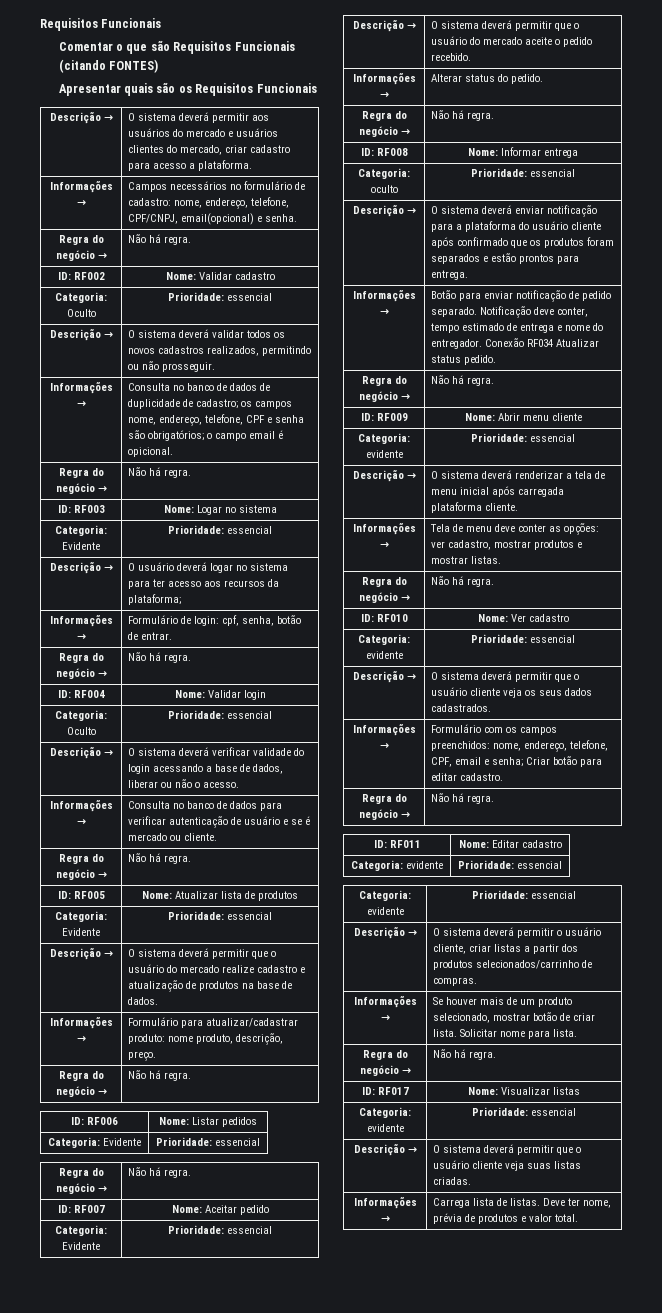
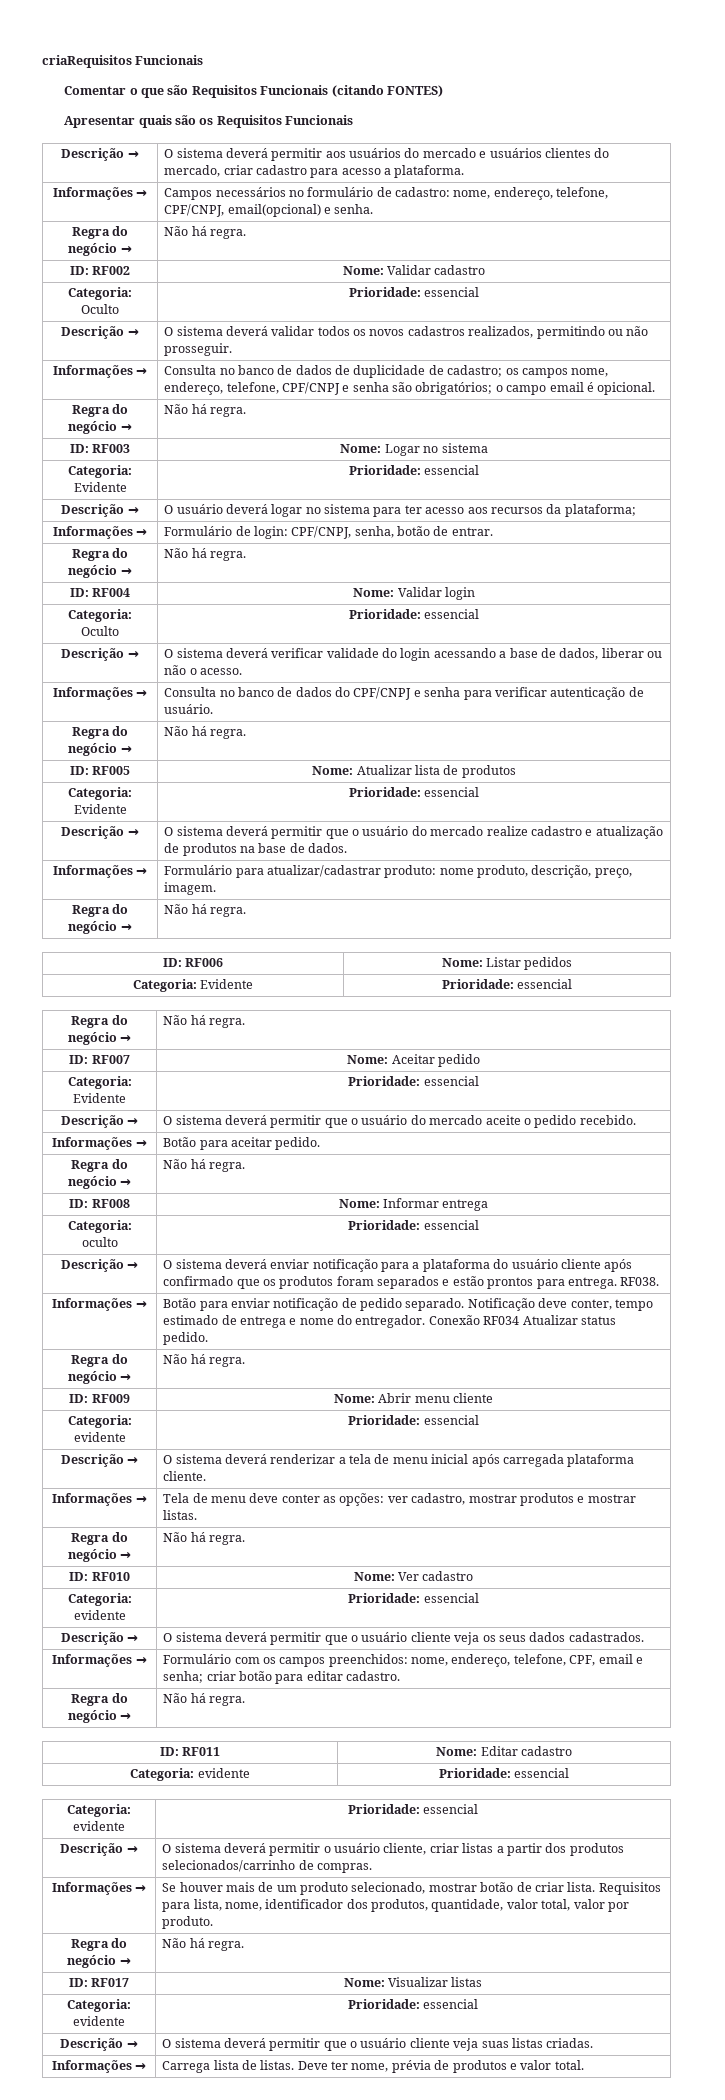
[40,18,98,31] Requisitos -> [42,55,132,68] criaRequisitos
[245,415,265,423] CPF -> [281,382,340,395] CPF/CNPJ
[221,615,239,626] cpf, -> [291,526,352,539] CPF/CNPJ,
[259,802,282,811] [127,816,310,828] [127,833,217,841] para verificar autenticação de usuário e se é mercado ou cliente. -> [335,687,644,700] [164,704,214,714] do CPF/CNPJ e senha para verificar autenticação de usuário.
[127,1051,156,1061] preço. -> [594,868,632,878] [164,882,217,895] preço, imagem.
[430,74,508,82] Alterar status do -> [163,1137,272,1150] Botão para aceitar
(468, 275) none -> [620,1277,660,1286] RF038.
[525,757,550,765] Criar -> [206,1671,236,1681] criar
[459,1029,577,1039] Solicitar nome para lista. -> [598,1882,661,1895] [162,1899,629,1912] [162,1916,214,1929] Requisitos para lista, nome, identificador dos produtos, quantidade, valor total, valor por produto.

